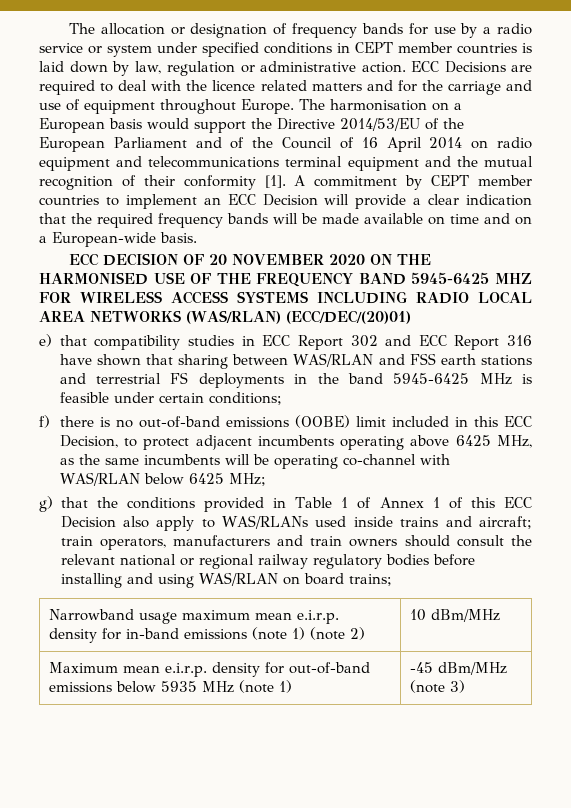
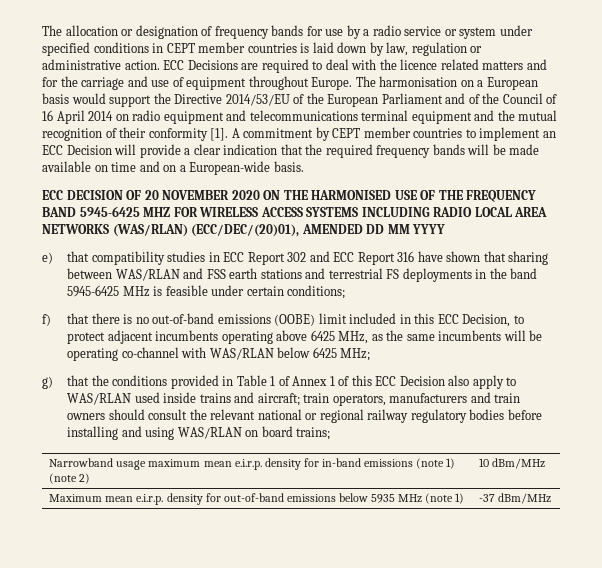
[285,310,411,324] (ECC/DEC/(20)01) -> [191,224,446,237] (ECC/DEC/(20)01), AMENDED DD MM YYYY
(50, 421) none -> [67,313,90,324] that
[222,515,309,529] WAS/RLANs -> [67,393,132,405] WAS/RLAN
[410,662,508,675] [410,680,466,693] -45 dBm/MHz (note 3) -> [479,493,552,504] -37 dBm/MHz

